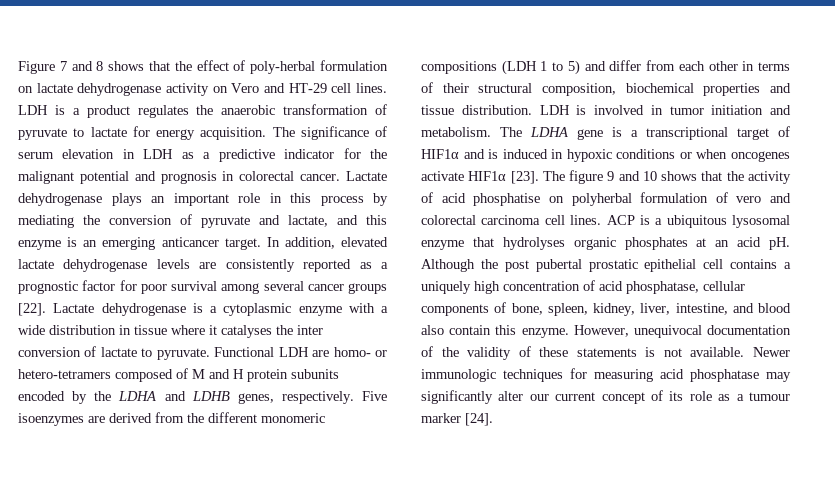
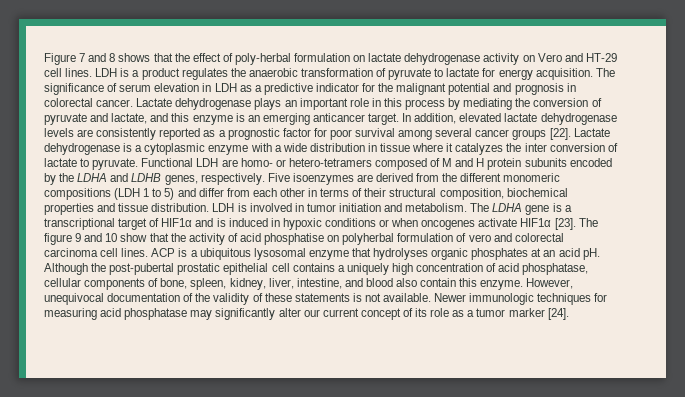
[221,325,272,338] catalyses -> [455,143,504,155] catalyzes
[661,171,698,181] shows -> [120,233,148,242] show
[504,259,582,272] post pubertal -> [109,263,175,275] post-pubertal
[749,392,790,401] tumour -> [476,308,506,317] tumor

